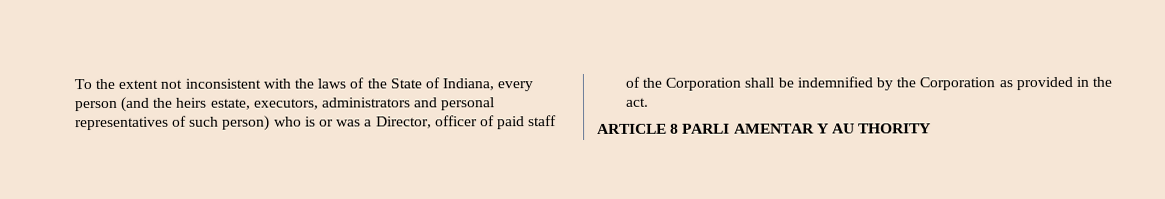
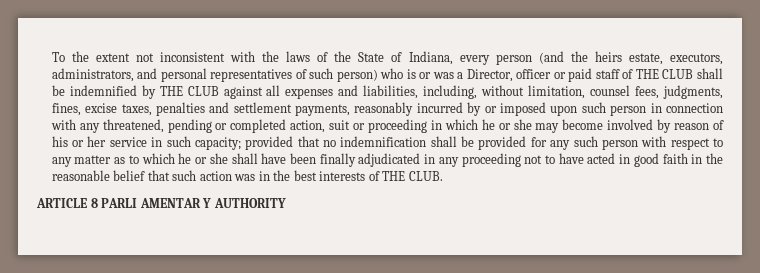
[320,97,411,108] administrators -> [51,68,134,82] administrators,
[479,115,495,127] of -> [553,72,566,79] or
[642,77,742,91] the Corporation -> [635,69,694,79] THE CLUB
[896,76,1113,91] [624,97,649,107] the Corporation as provided in the act. -> [159,85,723,99] [51,102,723,116] [50,119,724,133] [51,136,723,150] [51,153,723,167] [51,170,443,181] THE CLUB against all expenses and liabilities, including, without limitation, counsel fees, judgments, fines, excise taxes, penalties and settlement payments, reasonably incurred by or imposed upon such person in connection with any threatened, pending or completed action, suit or proceeding in which he or she may become involved by reason of his or her service in such capacity; provided that no indemnification shall be provided for any such person with respect to any matter as to which he or she shall have been finally adjudicated in any proceeding not to have acted in good faith in the reasonable belief that such action was in the best interests of THE CLUB.
[831,123,932,134] AU THORITY -> [213,198,286,208] AUTHORITY

